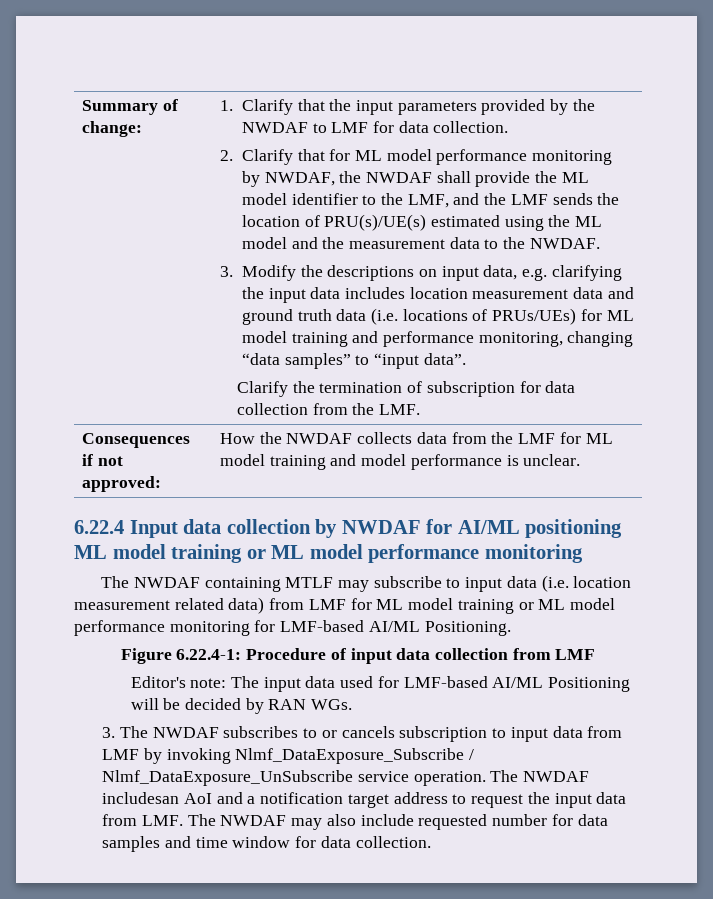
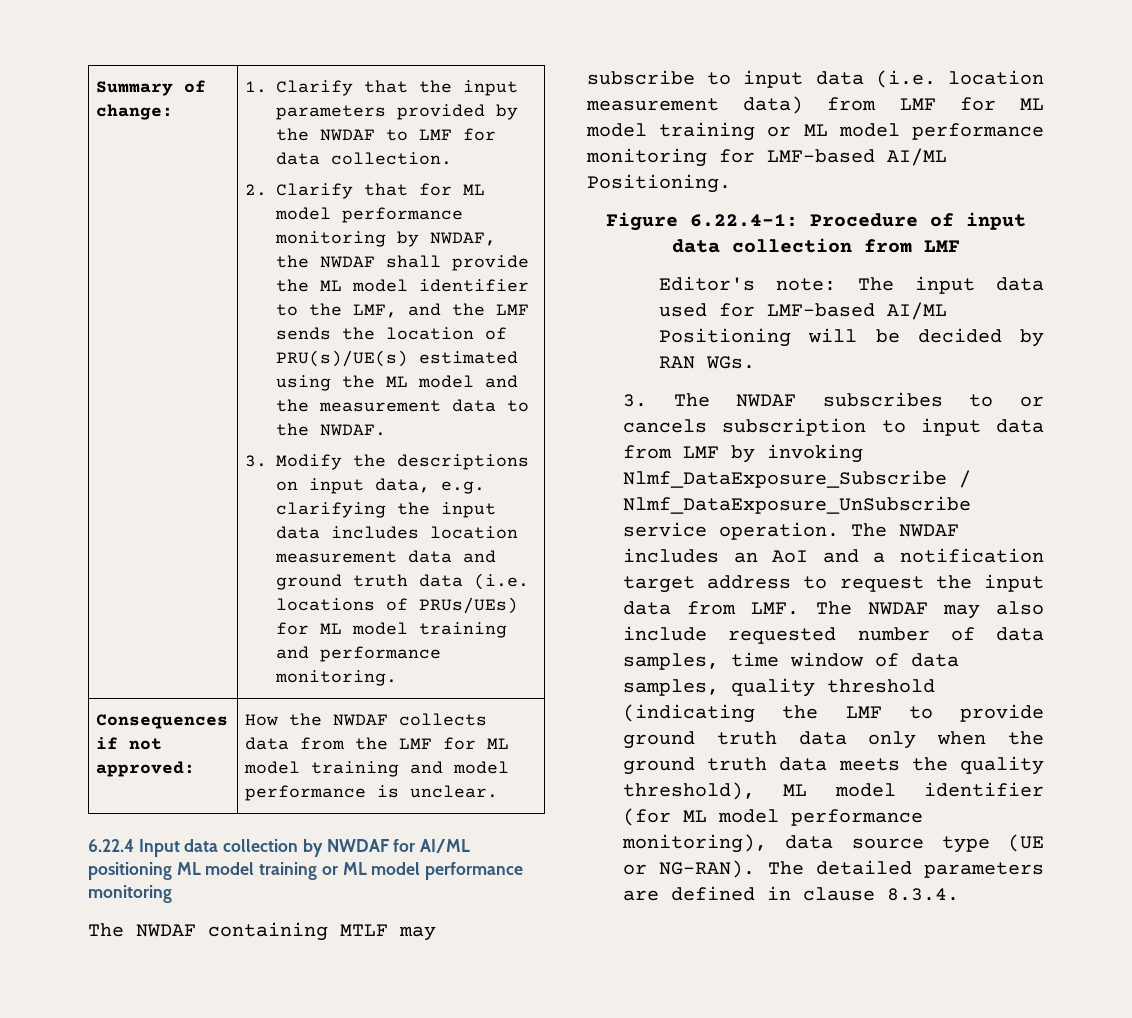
[478,331,634,347] [241,353,466,369] [236,381,576,397] [236,403,421,415] monitoring, changing “data samples” to “input data”. // Clarify the termination of subscription for data collection from the LMF. -> [275,670,398,686] monitoring.
[174,598,224,610] related -> (719, 104) none
[102,792,180,804] includesan -> [623,548,758,563] includes an
[551,814,608,826] [102,836,431,852] for data samples and time window for data collection. -> [950,627,1044,641] [623,652,960,670] [623,678,936,697] [623,704,1044,723] [623,731,1044,749] [623,756,1044,775] [623,782,1044,800] [623,808,924,826] [622,834,1044,853] [623,860,1044,878] [623,886,960,901] of data samples, time window of data samples, quality threshold (indicating the LMF to provide ground truth data only when the ground truth data meets the quality threshold), ML model identifier (for ML model performance monitoring), data source type (UE or NG-RAN). The detailed parameters are defined in clause 8.3.4.

